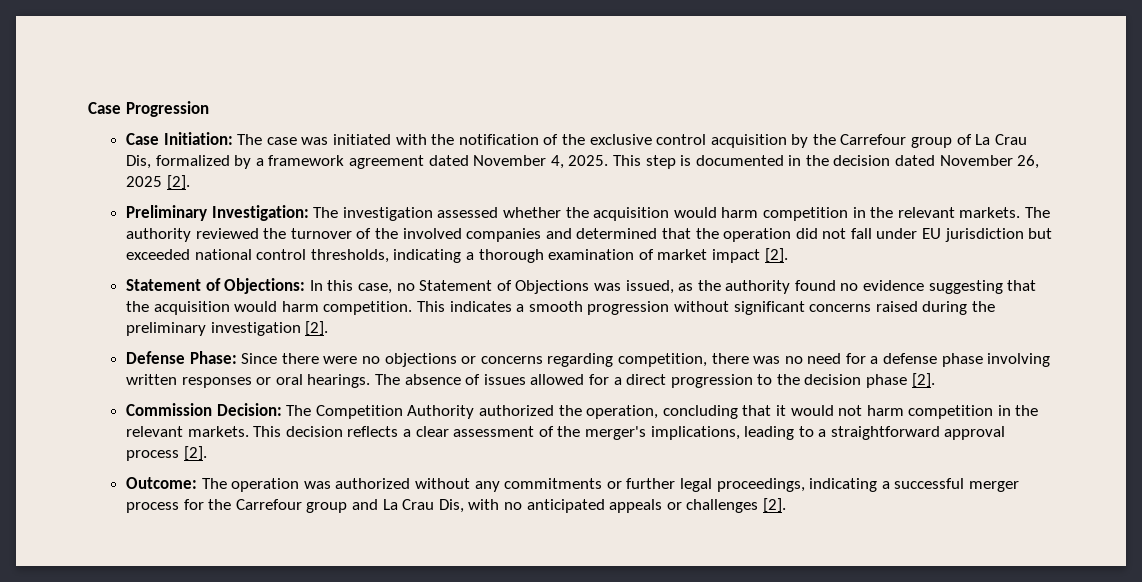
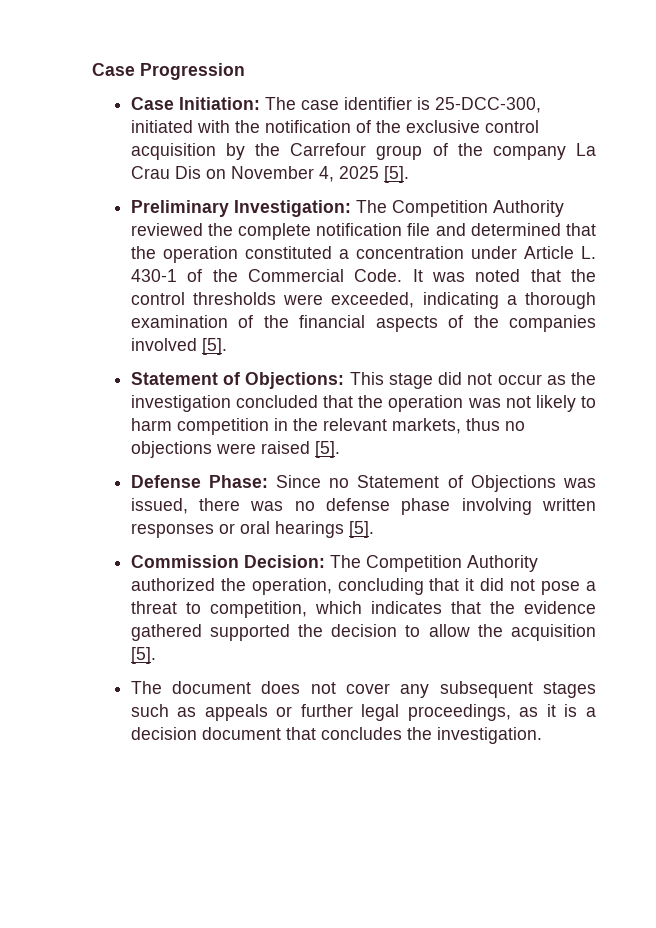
[301,137,329,145] was -> [343,97,541,113] identifier is 25-DCC-300,
[975,134,1027,145] [126,155,1040,169] [126,175,190,190] [126,205,1050,221] [126,228,1053,242] [126,248,788,263] [126,278,392,294] La Crau Dis, formalized by a framework agreement dated November 4, 2025. This step is documented in the decision dated November 26, 2025 [2]. // Preliminary Investigation: The investigation assessed whether the acquisition would harm competition in the relevant markets. The authority reviewed the turnover of the involved companies and determined that the operation did not fall under EU jurisdiction but exceeded national control thresholds, indicating a thorough examination of market impact [2]. // Statement of Objections: In this case, -> [457,143,596,160] [130,166,409,183] [130,200,564,217] [130,223,596,240] [130,246,596,263] [130,269,596,282] [130,292,596,309] [130,315,596,332] [130,338,227,355] [130,372,597,389] [130,395,596,412] [130,418,525,435] [130,441,340,458] [130,475,322,488] the company La Crau Dis on November 4, 2025 [5]. // Preliminary Investigation: The Competition Authority reviewed the complete notification file and determined that the operation constituted a concentration under Article L. 430-1 of the Commercial Code. It was noted that the control thresholds were exceeded, indicating a thorough examination of the financial aspects of the companies involved [5]. // Statement of Objections: This stage did not occur as the investigation concluded that the operation was not likely to harm competition in the relevant markets, thus no objections were raised [5]. // Defense Phase: Since
[678,280,1037,294] [126,301,995,315] [126,321,329,336] [126,351,879,367] as the authority found no evidence suggesting that the acquisition would harm competition. This indicates a smooth progression without significant concerns raised during the preliminary investigation [2]. // Defense Phase: Since there were no objections or concerns regarding competition, there was no need for a -> [199,498,315,511] there was no
[307,373,935,388] hearings. The absence of issues allowed for a direct progression to the decision phase [2]. -> [274,521,374,538] hearings [5].
[790,405,1039,419] [126,426,1006,440] [126,446,207,461] [126,477,1019,492] [126,498,786,513] would not harm competition in the relevant markets. This decision reflects a clear assessment of the merger's implications, leading to a straightforward approval process [2]. // Outcome: The operation was authorized without any commitments or further legal proceedings, indicating a successful merger process for the Carrefour group and La Crau Dis, with no anticipated appeals or challenges [2]. -> [480,578,596,595] [130,601,596,618] [130,624,596,641] [130,647,156,664] [130,681,596,698] [130,704,596,721] [130,727,542,744] did not pose a threat to competition, which indicates that the evidence gathered supported the decision to allow the acquisition [5]. // The document does not cover any subsequent stages such as appeals or further legal proceedings, as it is a decision document that concludes the investigation.

